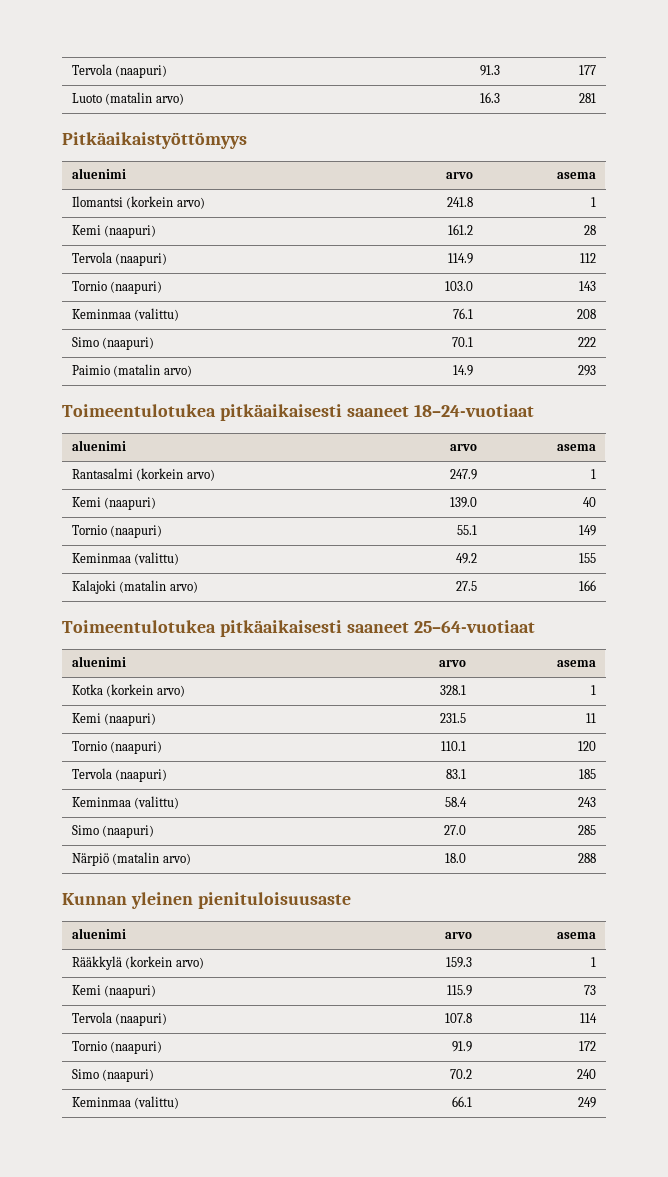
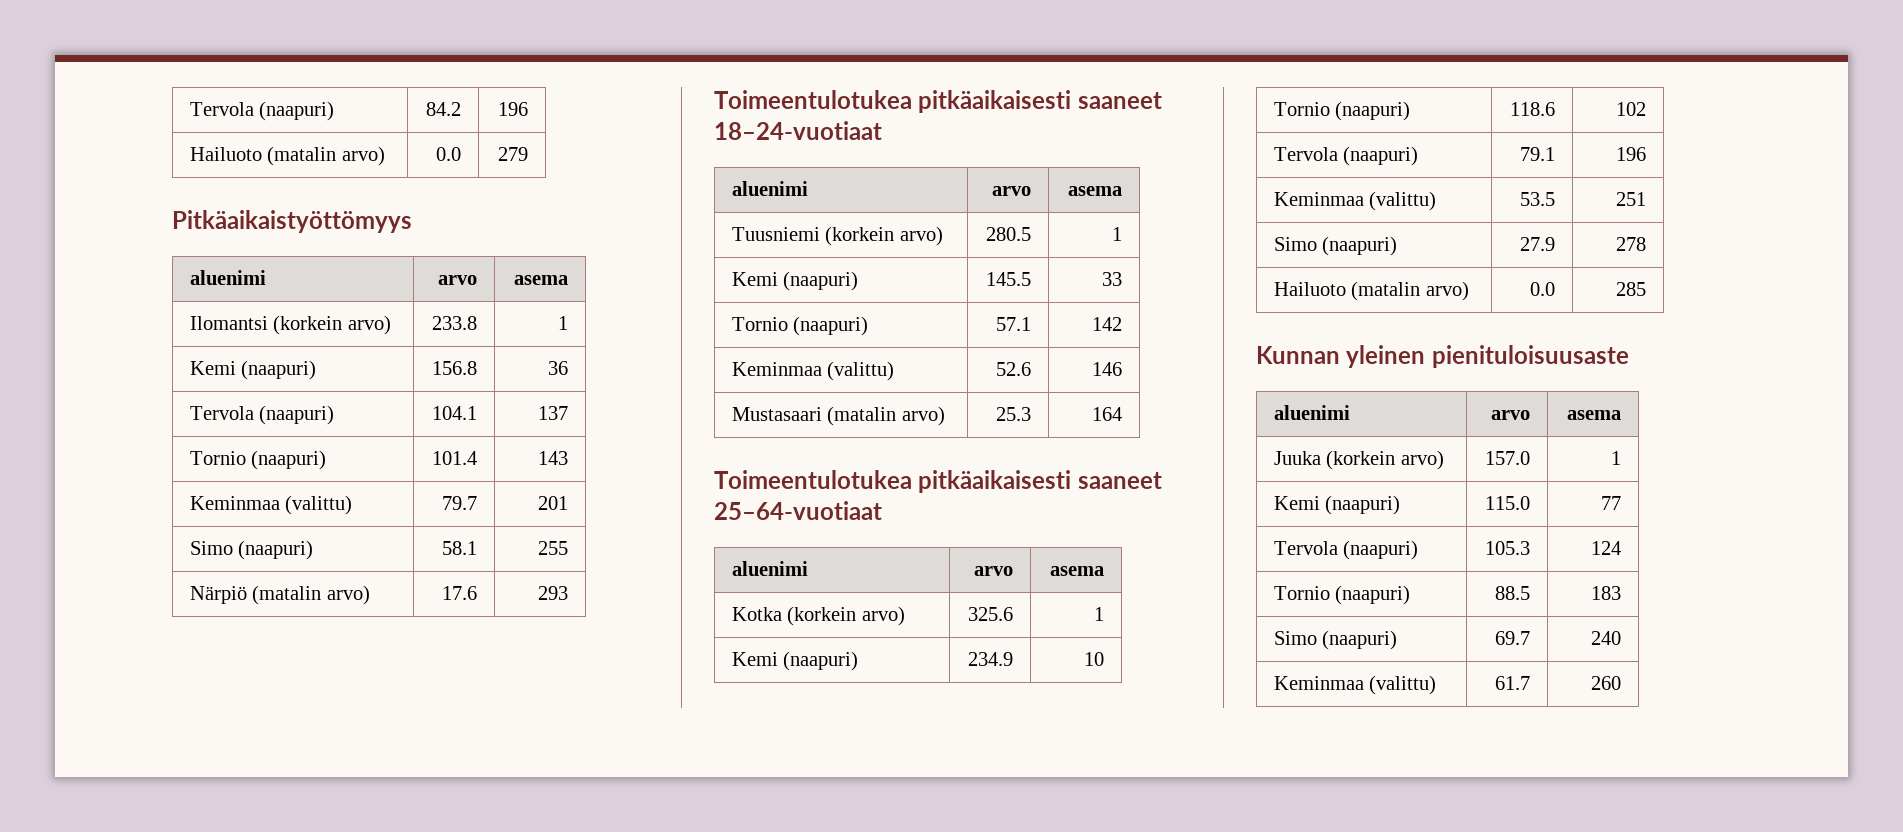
[71,64,168,78] [480,65,501,76] [579,65,597,75] [71,92,184,105] [480,92,501,103] [579,93,597,103] Tervola (naapuri) | 91.3 | 177 // Luoto (matalin arvo) | 16.3 | 281 -> [189,101,335,121] [426,102,462,116] [498,102,529,116] [189,146,385,166] [436,147,462,161] [498,147,529,161] Tervola (naapuri) | 84.2 | 196 // Hailuoto (matalin arvo) | 0.0 | 279
[447,197,474,207] [591,197,597,207] [71,225,157,238] [448,224,474,235] [584,225,597,235] [71,252,168,266] [448,253,474,264] [580,253,597,263] [71,281,163,294] [445,281,474,291] 241.8 | 1 // Kemi (naapuri) | 161.2 | 28 // Tervola (naapuri) | 114.9 | 112 // Tornio (naapuri) | 103.0 -> [432,316,478,330] [558,316,569,330] [189,360,317,380] [432,361,478,375] [548,361,569,375] [189,405,335,425] [432,406,478,420] [538,406,569,420] [189,450,327,470] [432,451,478,465] 233.8 | 1 // Kemi (naapuri) | 156.8 | 36 // Tervola (naapuri) | 104.1 | 137 // Tornio (naapuri) | 101.4
[453,308,474,319] [577,309,597,319] [71,337,155,350] [452,337,474,347] [578,337,597,347] [71,364,192,377] [453,365,474,376] 76.1 | 208 // Simo (naapuri) | 70.1 | 222 // Paimio (matalin arvo) | 14.9 -> [442,496,478,510] [538,496,569,510] [189,540,314,560] [442,541,478,555] [538,541,569,555] [189,585,370,605] [442,586,478,600] 79.7 | 201 // Simo (naapuri) | 58.1 | 255 // Närpiö (matalin arvo) | 17.6
[71,468,215,481] [450,469,478,480] [591,469,597,479] [71,497,157,510] [450,497,478,508] [583,497,597,507] [71,525,163,538] [457,525,478,535] [579,525,597,536] [71,552,180,565] [456,553,478,564] [579,553,597,563] [71,580,198,594] [456,581,478,591] [579,580,597,591] Rantasalmi (korkein arvo) | 247.9 | 1 // Kemi (naapuri) | 139.0 | 40 // Tornio (naapuri) | 55.1 | 149 // Keminmaa (valittu) | 49.2 | 155 // Kalajoki (matalin arvo) | 27.5 | 166 -> [731,226,943,246] [986,227,1032,241] [1112,227,1123,241] [731,271,859,291] [986,272,1032,286] [1102,272,1123,286] [731,316,869,336] [996,317,1032,331] [1092,317,1123,331] [731,361,895,381] [996,362,1032,376] [1092,362,1123,376] [731,406,945,426] [996,407,1032,421] [1092,407,1123,421] Tuusniemi (korkein arvo) | 280.5 | 1 // Kemi (naapuri) | 145.5 | 33 // Tornio (naapuri) | 57.1 | 142 // Keminmaa (valittu) | 52.6 | 146 // Mustasaari (matalin arvo) | 25.3 | 164
[440,685,467,695] [591,685,597,695] [71,713,157,726] [440,713,467,723] [586,713,597,723] [71,741,163,754] [441,741,467,751] [578,741,597,751] [71,768,168,782] [446,769,467,779] [579,769,597,779] [71,796,180,809] [445,797,468,807] [578,797,597,807] [71,825,155,838] [444,825,467,835] [578,825,597,835] [71,852,191,866] [445,853,467,863] [578,853,597,863] 328.1 | 1 // Kemi (naapuri) | 231.5 | 11 // Tornio (naapuri) | 110.1 | 120 // Tervola (naapuri) | 83.1 | 185 // Keminmaa (valittu) | 58.4 | 243 // Simo (naapuri) | 27.0 | 285 // Närpiö (matalin arvo) | 18.0 | 288 -> [968,607,1014,621] [1094,607,1105,621] [731,651,859,671] [968,652,1014,666] [1084,652,1105,666] [1273,101,1411,121] [1510,102,1556,116] [1616,102,1647,116] [1273,146,1419,166] [1520,147,1556,161] [1616,147,1647,161] [1273,191,1437,211] [1520,192,1556,206] [1616,192,1647,206] [1273,236,1398,256] [1520,237,1556,251] [1616,237,1647,251] [1273,281,1469,301] [1530,282,1556,296] [1616,282,1647,296] 325.6 | 1 // Kemi (naapuri) | 234.9 | 10 // Tornio (naapuri) | 118.6 | 102 // Tervola (naapuri) | 79.1 | 196 // Keminmaa (valittu) | 53.5 | 251 // Simo (naapuri) | 27.9 | 278 // Hailuoto (matalin arvo) | 0.0 | 285
[71,956,204,970] [446,957,473,968] [591,957,597,967] [71,985,157,998] [447,985,473,996] [584,985,597,995] [71,1012,168,1026] [445,1013,473,1023] [580,1013,598,1023] [71,1041,163,1054] [452,1041,473,1052] [579,1041,597,1051] [71,1069,155,1082] [450,1069,473,1079] Rääkkylä (korkein arvo) | 159.3 | 1 // Kemi (naapuri) | 115.9 | 73 // Tervola (naapuri) | 107.8 | 114 // Tornio (naapuri) | 91.9 | 172 // Simo (naapuri) | 70.2 -> [1273,450,1444,470] [1485,451,1531,465] [1611,451,1622,465] [1273,495,1401,515] [1485,496,1531,510] [1601,496,1622,510] [1273,540,1419,560] [1485,541,1531,555] [1591,541,1622,555] [1273,585,1411,605] [1495,586,1531,600] [1591,586,1622,600] [1273,630,1398,650] [1495,631,1531,645] Juuka (korkein arvo) | 157.0 | 1 // Kemi (naapuri) | 115.0 | 77 // Tervola (naapuri) | 105.3 | 124 // Tornio (naapuri) | 88.5 | 183 // Simo (naapuri) | 69.7
[452,1096,473,1107] [578,1097,597,1108] 66.1 | 249 -> [1495,676,1531,690] [1591,676,1622,690] 61.7 | 260

